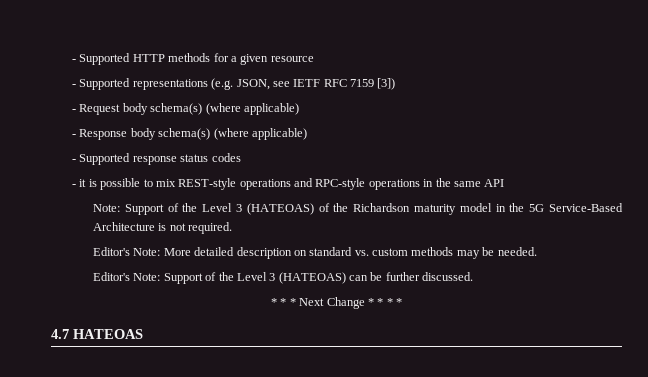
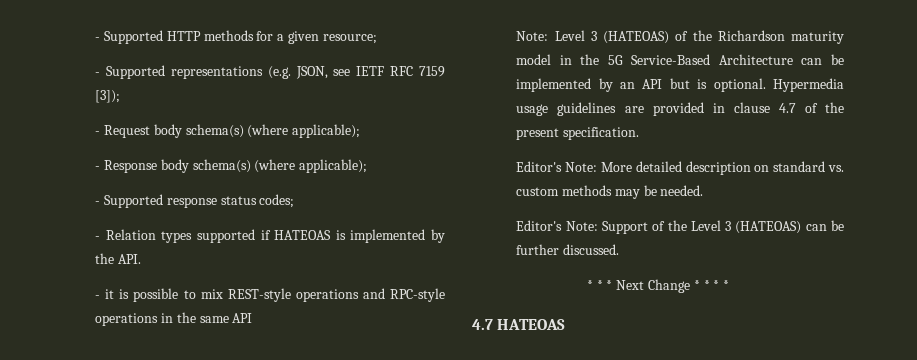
[270,56,314,62] resource -> [322,34,377,44] resource;
[377,78,396,90] [3]) -> [95,90,121,103] [3]);
[243,103,299,115] applicable) -> [292,124,361,138] applicable);
[251,128,307,140] applicable) -> [299,159,368,173] applicable);
[211,153,241,162] codes -> [259,194,295,208] [95,229,445,243] [95,253,141,264] codes; // - Relation types supported if HATEOAS is implemented by the API.
[124,203,198,215] Support of the -> (549, 36) none
[158,222,233,234] is not required. -> [801,54,844,65] [516,78,844,92] [516,102,844,116] [516,127,640,140] can be implemented by an API but is optional. Hypermedia usage guidelines are provided in clause 4.7 of the present specification.

